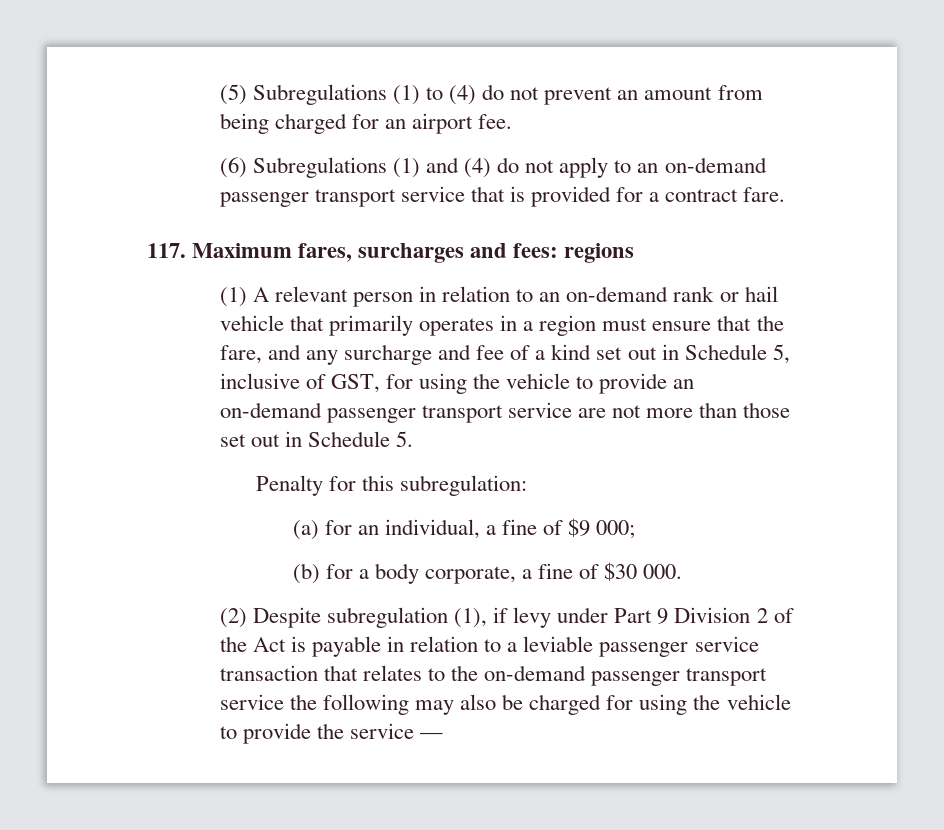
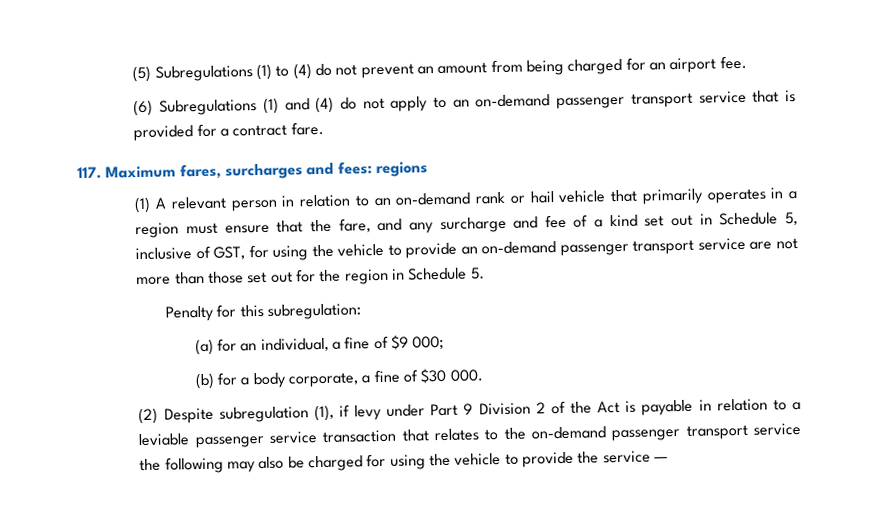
(280, 440) none -> [295,268,389,285] for the region

